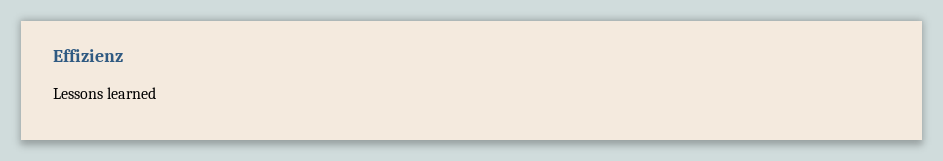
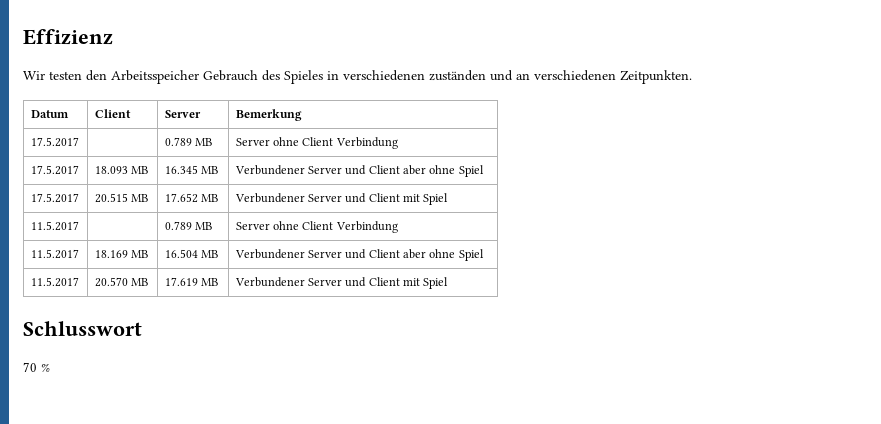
[53,87,157,99] Lessons learned -> [23,70,692,84] [30,110,69,118] [94,109,131,118] [164,110,201,118] [235,109,302,121] [30,137,79,147] [164,137,212,146] [235,137,398,149] [30,165,79,175] [94,166,148,174] [164,165,218,174] [234,165,484,177] [30,193,79,203] [94,193,148,203] [164,193,218,203] [234,193,449,205] [30,221,79,231] [164,221,212,230] [235,221,398,233] [30,249,79,259] [94,250,148,258] [164,249,218,258] [234,249,484,261] [30,277,79,287] [94,277,148,287] [164,277,218,286] [234,277,449,289] [23,321,142,336] [23,362,50,372] Wir testen den Arbeitsspeicher Gebrauch des Spieles in verschiedenen zuständen und an verschiedenen Zeitpunkten. // Datum | Client | Server | Bemerkung // 17.5.2017 | | 0.789 MB | Server ohne Client Verbindung // 17.5.2017 | 18.093 MB | 16.345 MB | Verbundener Server und Client aber ohne Spiel // 17.5.2017 | 20.515 MB | 17.652 MB | Verbundener Server und Client mit Spiel // 11.5.2017 | | 0.789 MB | Server ohne Client Verbindung // 11.5.2017 | 18.169 MB | 16.504 MB | Verbundener Server und Client aber ohne Spiel // 11.5.2017 | 20.570 MB | 17.619 MB | Verbundener Server und Client mit Spiel // Schlusswort // 70 %

